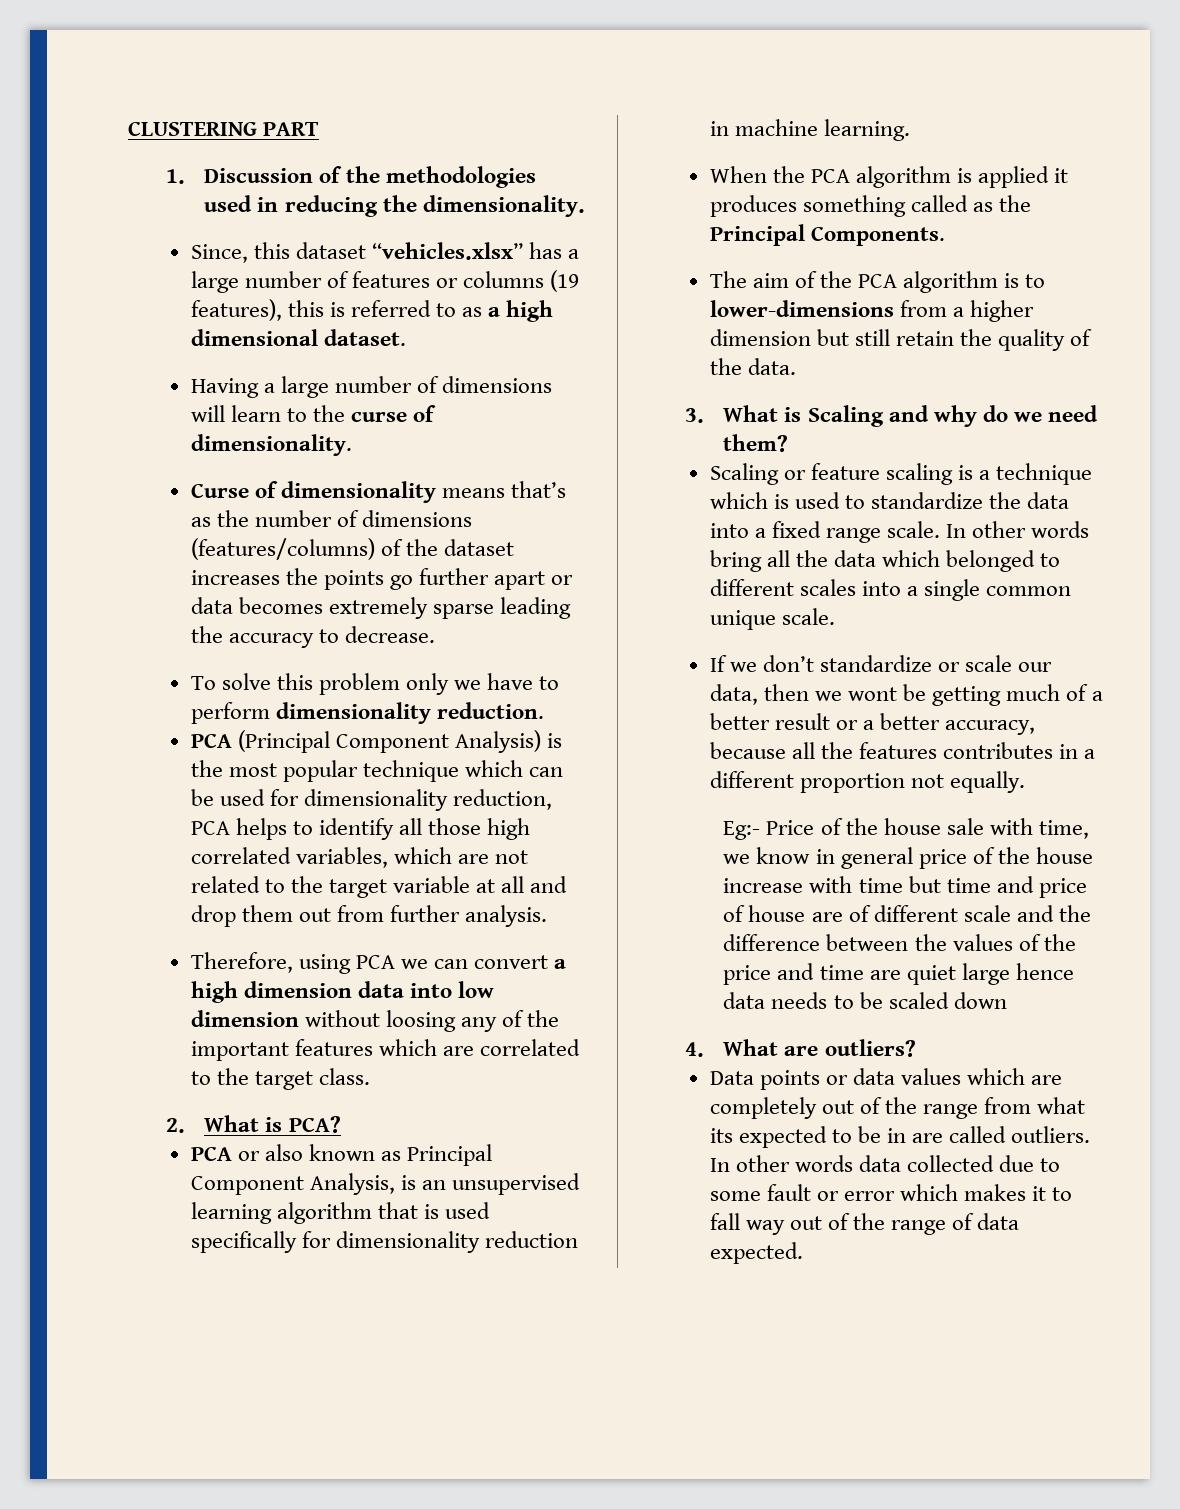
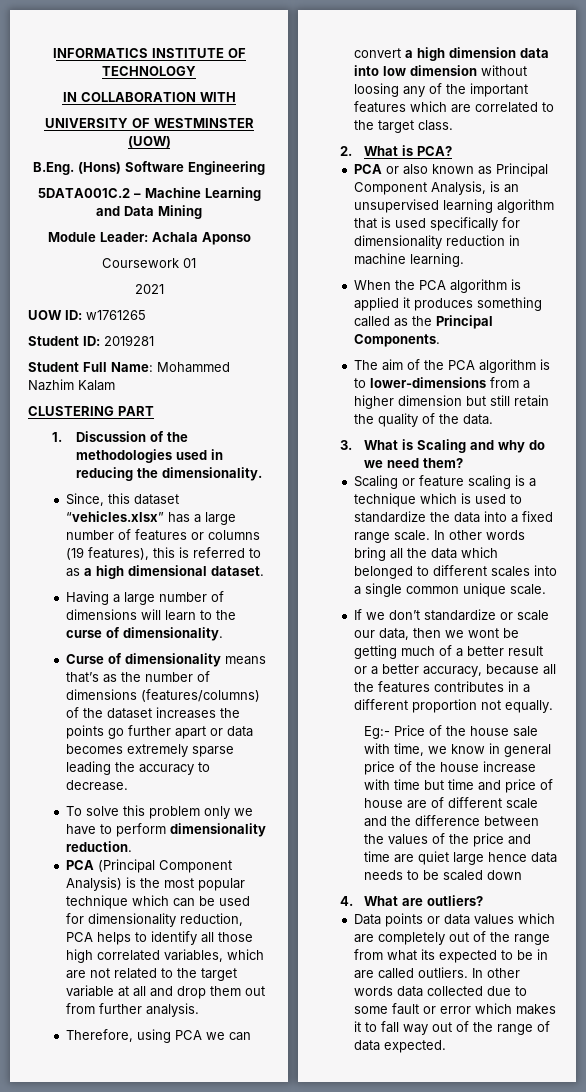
(128, 128) none -> [52,48,246,58] [102,66,196,76] [62,92,236,102] [44,118,254,128] [127,136,171,148] [33,161,265,175] [37,187,261,201] [96,205,202,219] [47,232,251,245] [102,258,196,268] [134,284,164,294] [28,310,146,320] [28,335,154,346] [28,362,230,373] [28,379,115,391] INFORMATICS INSTITUTE OF TECHNOLOGY // IN COLLABORATION WITH // UNIVERSITY OF WESTMINSTER (UOW) // B.Eng. (Hons) Software Engineering // 5DATA001C.2 – Machine Learning and Data Mining // Module Leader: Achala Aponso // Coursework 01 // 2021 // UOW ID: w1761265 // Student ID: 2019281 // Student Full Name: Mohammed Nazhim Kalam //

